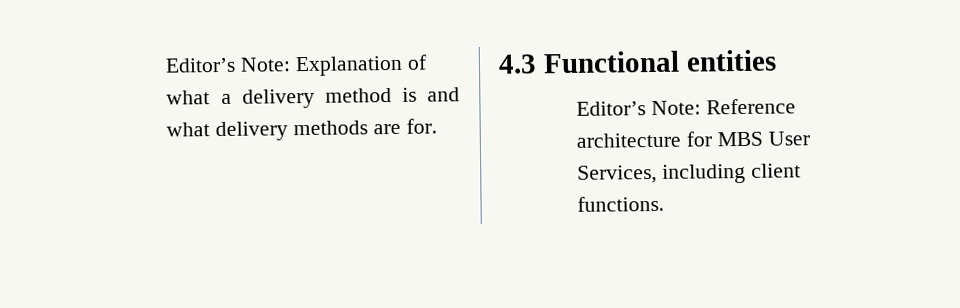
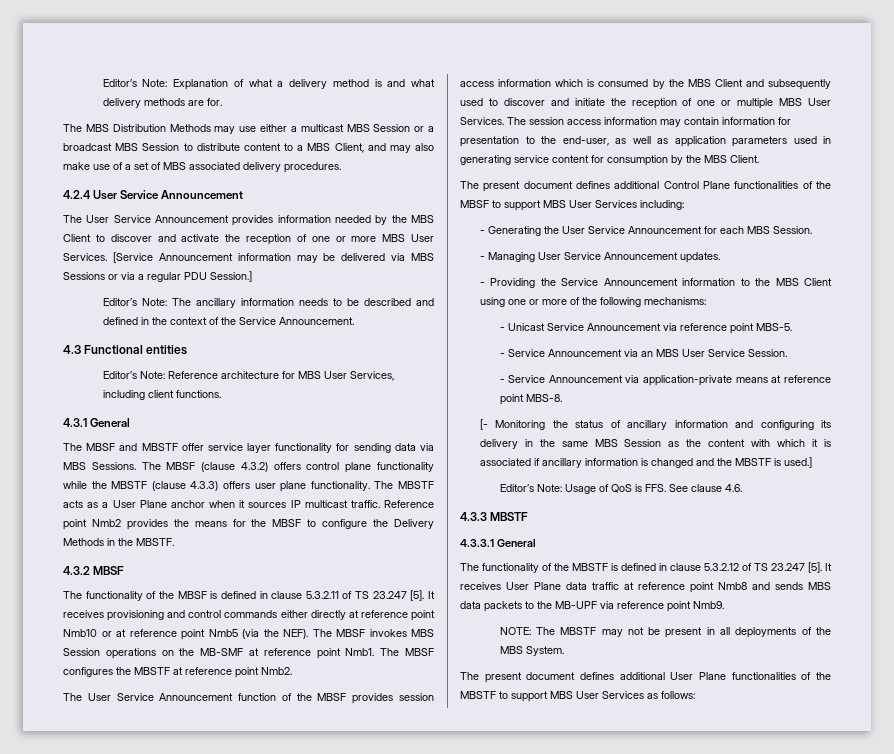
(437, 126) none -> [63,124,434,134] [63,143,434,153] [63,162,341,173] [63,190,244,200] [63,215,434,226] [63,234,434,245] [63,252,434,263] [63,271,252,282] [102,298,435,308] [102,317,354,325] // The MBS Distribution Methods may use either a multicast MBS Session or a broadcast MBS Session to distribute content to a MBS Client, and may also make use of a set of MBS associated delivery procedures. // 4.2.4 User Service Announcement // The User Service Announcement provides information needed by the MBS Client to discover and activate the reception of one or more MBS User Services. [Service Announcement information may be delivered via MBS Sessions or via a regular PDU Session.] // Editor’s Note: The ancillary information needs to be described and defined in the context of the Service Announcement.
(665, 203) none -> [63,418,131,427] [63,443,435,453] [63,462,434,473] [63,481,434,492] [63,500,434,508] [63,519,435,530] [63,538,174,546] [63,566,125,575] [63,590,436,601] [63,610,435,621] [63,629,434,640] [63,648,435,659] [63,667,292,678] [63,693,434,704] [460,79,831,90] [460,98,831,109] [460,117,791,127] [460,136,831,147] [460,155,759,166] [460,181,831,192] [460,200,684,211] [479,226,812,236] [479,252,720,263] [479,278,832,288] [479,297,706,307] [499,323,792,334] [499,349,787,357] [499,375,831,386] [499,394,562,405] [479,419,831,430] [479,439,831,449] [479,457,812,468] [499,484,742,494] [460,512,529,521] [460,539,536,547] [460,562,832,573] [460,582,831,593] [460,601,724,612] [499,627,831,638] [499,646,564,656] [460,672,831,683] [460,691,695,702] // 4.3.1 General // The MBSF and MBSTF offer service layer functionality for sending data via MBS Sessions. The MBSF (clause 4.3.2) offers control plane functionality while the MBSTF (clause 4.3.3) offers user plane functionality. The MBSTF acts as a User Plane anchor when it sources IP multicast traffic. Reference point Nmb2 provides the means for the MBSF to configure the Delivery Methods in the MBSTF. // 4.3.2 MBSF // The functionality of the MBSF is defined in clause 5.3.2.11 of TS 23.247 [5]. It receives provisioning and control commands either directly at reference point Nmb10 or at reference point Nmb5 (via the NEF). The MBSF invokes MBS Session operations on the MB-SMF at reference point Nmb1. The MBSF configures the MBSTF at reference point Nmb2. // The User Service Announcement function of the MBSF provides session access information which is consumed by the MBS Client and subsequently used to discover and initiate the reception of one or multiple MBS User Services. The session access information may contain information for presentation to the end-user, as well as application parameters used in generating service content for consumption by the MBS Client. // The present document defines additional Control Plane functionalities of the MBSF to support MBS User Services including: // - Generating the User Service Announcement for each MBS Session. // - Managing User Service Announcement updates. // - Providing the Service Announcement information to the MBS Client using one or more of the following mechanisms: // - Unicast Service Announcement via reference point MBS-5. // - Service Announcement via an MBS User Service Session. // - Service Announcement via application-private means at reference point MBS-8. // [- Monitoring the status of ancillary information and configuring its delivery in the same MBS Session as the content with which it is associated if ancillary information is changed and the MBSTF is used.] // Editor’s Note: Usage of QoS is FFS. See clause 4.6. // 4.3.3 MBSTF // 4.3.3.1 General // The functionality of the MBSTF is defined in clause 5.3.2.12 of TS 23.247 [5]. It receives User Plane data traffic at reference point Nmb8 and sends MBS data packets to the MB-UPF via reference point Nmb9. // NOTE: The MBSTF may not be present in all deployments of the MBS System. // The present document defines additional User Plane functionalities of the MBSTF to support MBS User Services as follows:

